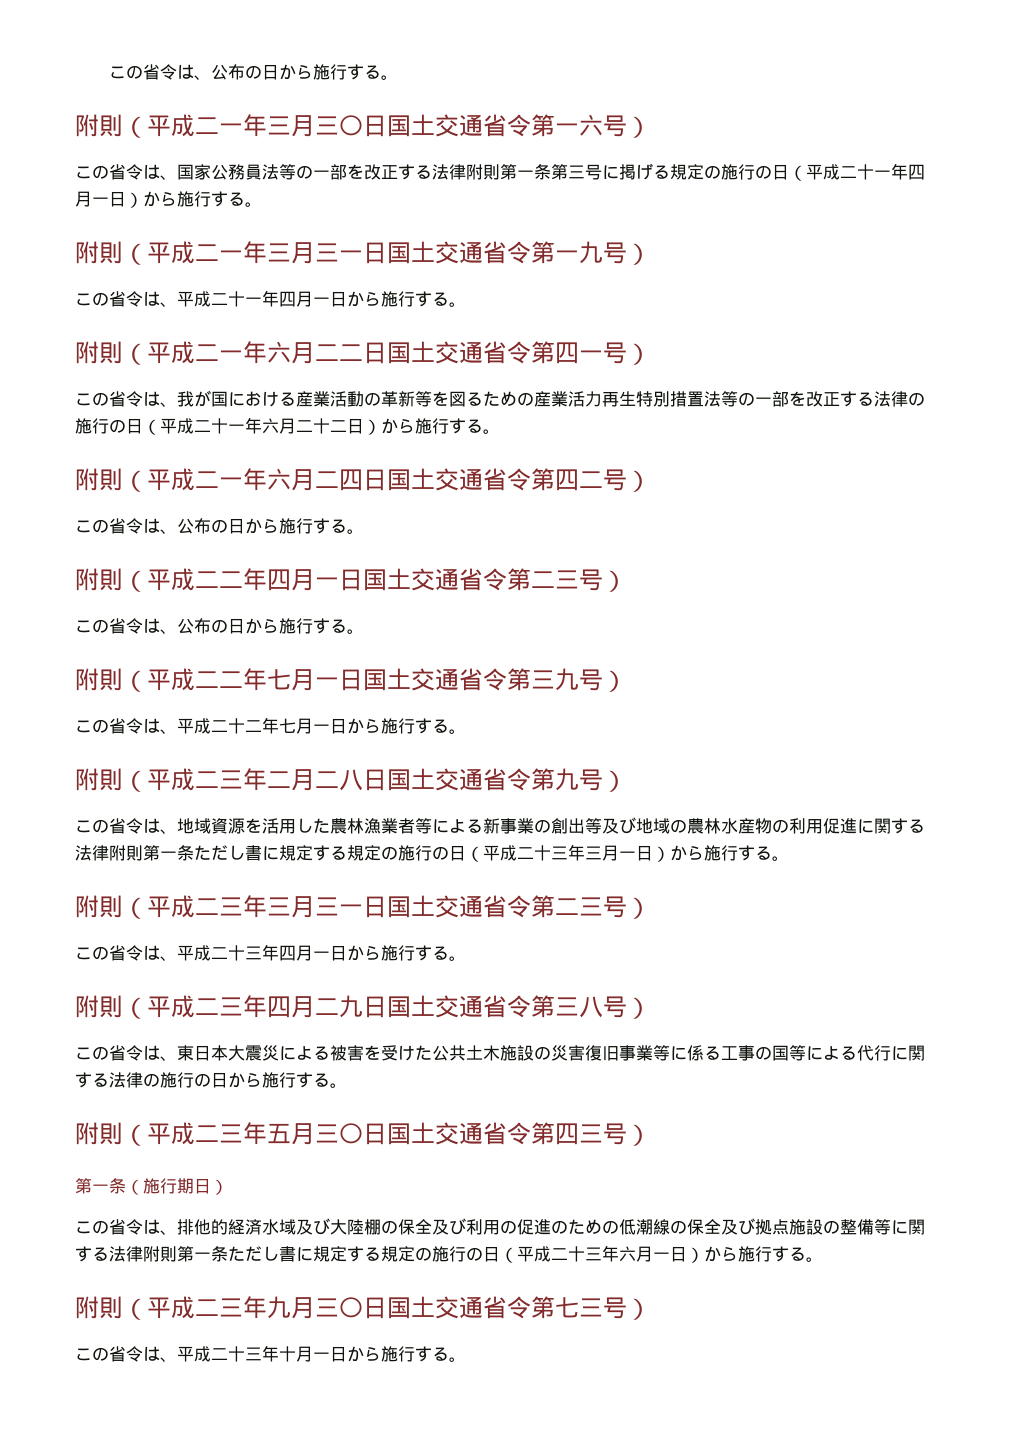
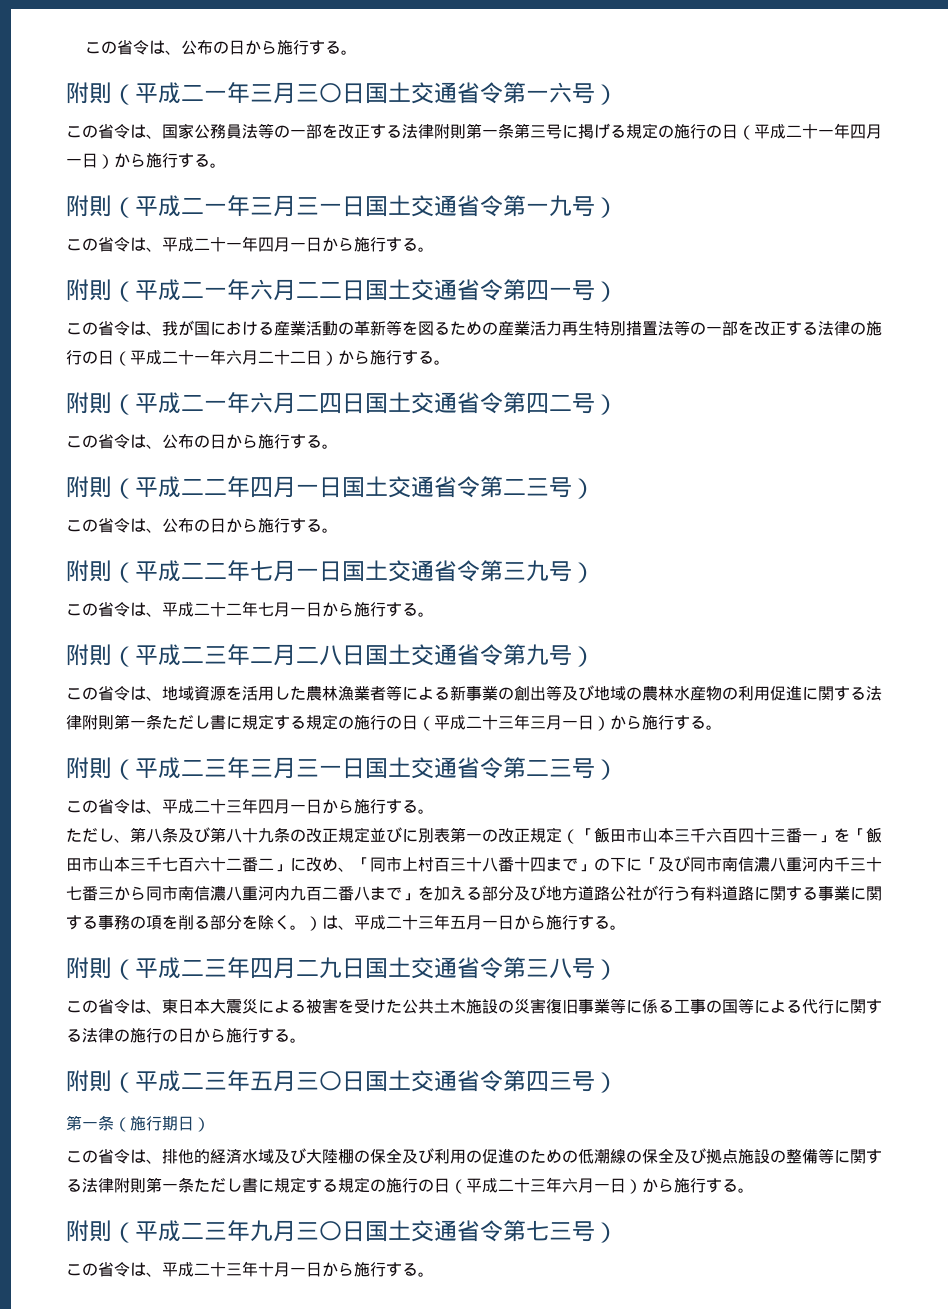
(466, 958) none -> [66,827,882,844] [66,856,882,872] [66,885,882,901] [66,914,626,931] // ただし、第八条及び第八十九条の改正規定並びに別表第一の改正規定（「飯田市山本三千六百四十三番一」を「飯田市山本三千七百六十二番二」に改め、「同市上村百三十八番十四まで」の下に「及び同市南信濃八重河内千三十七番三から同市南信濃八重河内九百二番八まで」を加える部分及び地方道路公社が行う有料道路に関する事業に関する事務の項を削る部分を除く。）は、平成二十三年五月一日から施行する。

